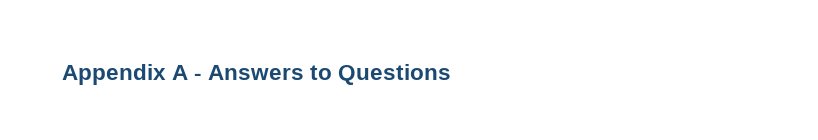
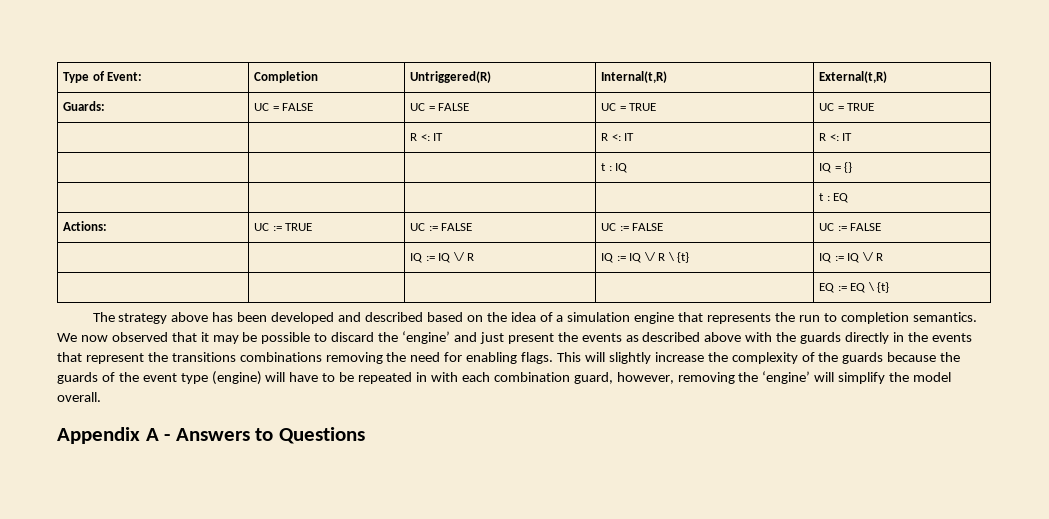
(62, 74) none -> [63,71,143,83] [254,71,319,83] [410,71,492,83] [601,71,668,83] [819,71,888,83] [63,101,106,111] [254,103,314,111] [410,103,470,111] [601,103,657,111] [819,103,875,111] [410,133,444,141] [601,133,635,141] [819,133,853,141] [601,163,628,173] [819,162,853,173] [819,193,849,203] [63,221,108,231] [254,223,313,231] [410,223,473,231] [601,223,664,231] [819,223,882,231] [410,252,475,263] [601,252,690,263] [819,252,884,263] [819,282,890,293] [92,312,977,324] [57,331,972,344] [57,352,961,364] [57,371,952,385] [57,392,101,402] Type of Event: | Completion | Untriggered(R) | Internal(t,R) | External(t,R) // Guards: | UC = FALSE | UC = FALSE | UC = TRUE | UC = TRUE // | | R <: IT | R <: IT | R <: IT // | | | t : IQ | IQ = {} // | | | | t : EQ // Actions: | UC := TRUE | UC := FALSE | UC := FALSE | UC := FALSE // | | IQ := IQ \/ R | IQ := IQ \/ R \ {t} | IQ := IQ \/ R // | | | | EQ := EQ \ {t} // The strategy above has been developed and described based on the idea of a simulation engine that represents the run to completion semantics. We now observed that it may be possible to discard the ‘engine’ and just present the events as described above with the guards directly in the events that represent the transitions combinations removing the need for enabling flags. This will slightly increase the complexity of the guards because the guards of the event type (engine) will have to be repeated in with each combination guard, however, removing the ‘engine’ will simplify the model overall. //

